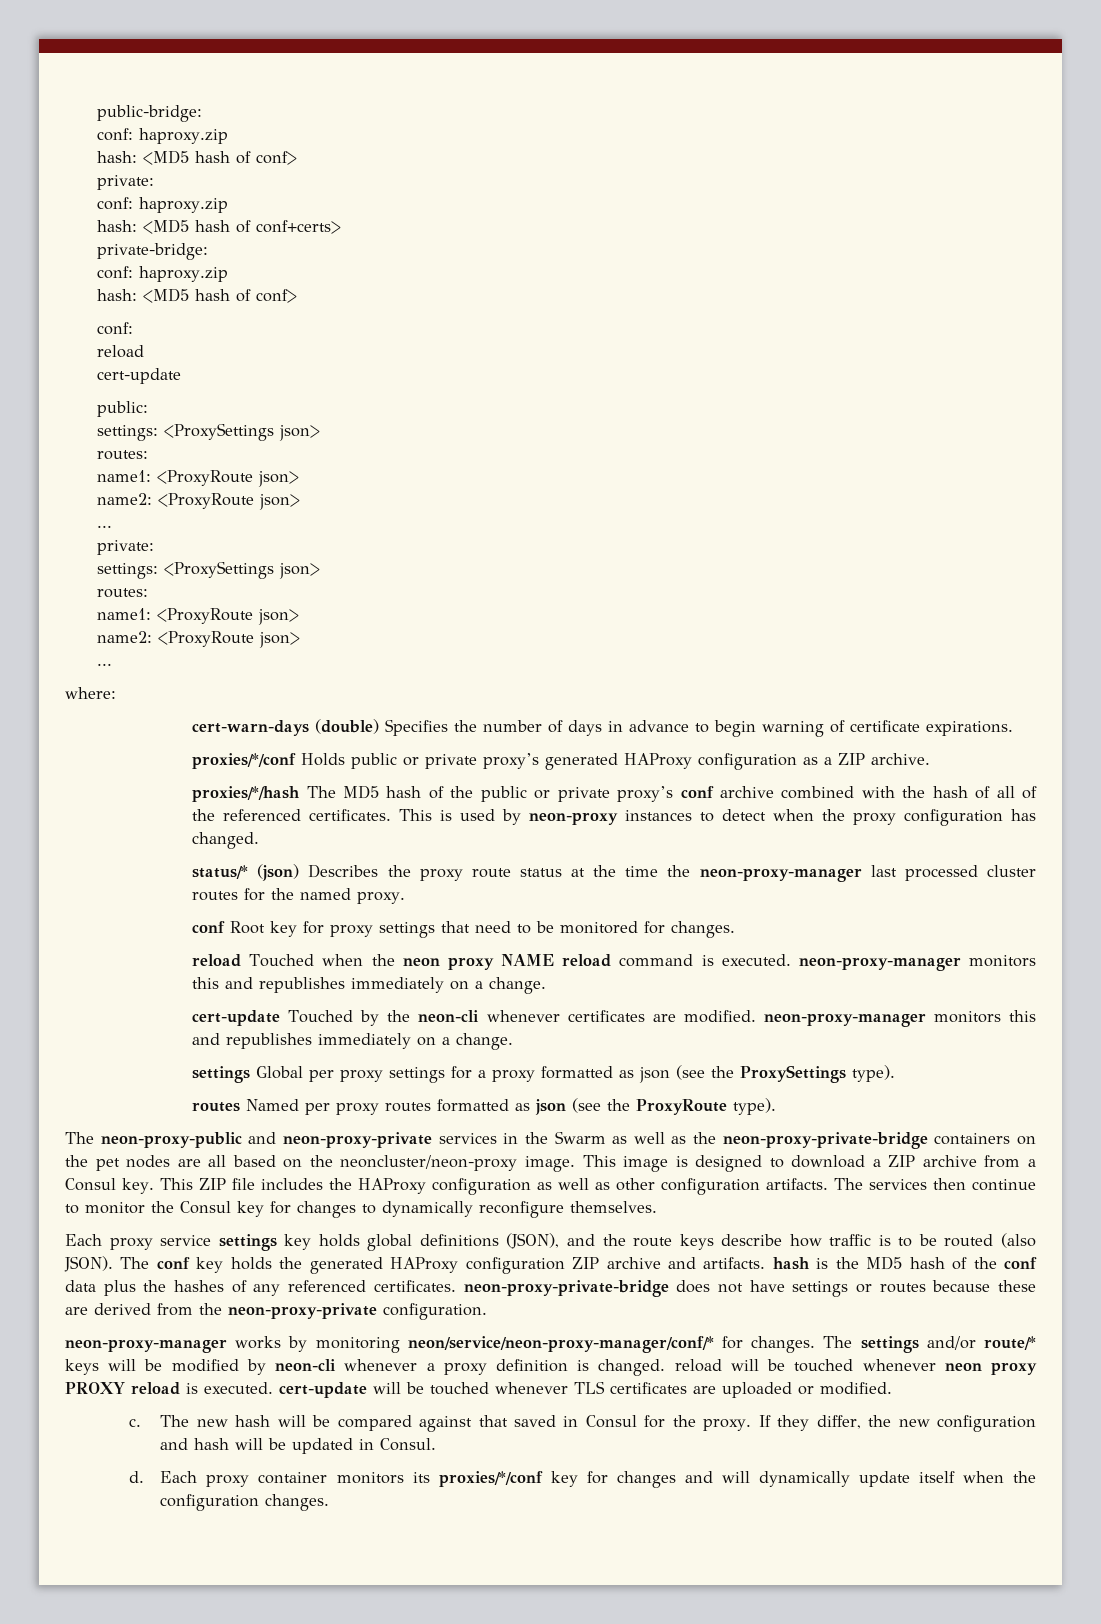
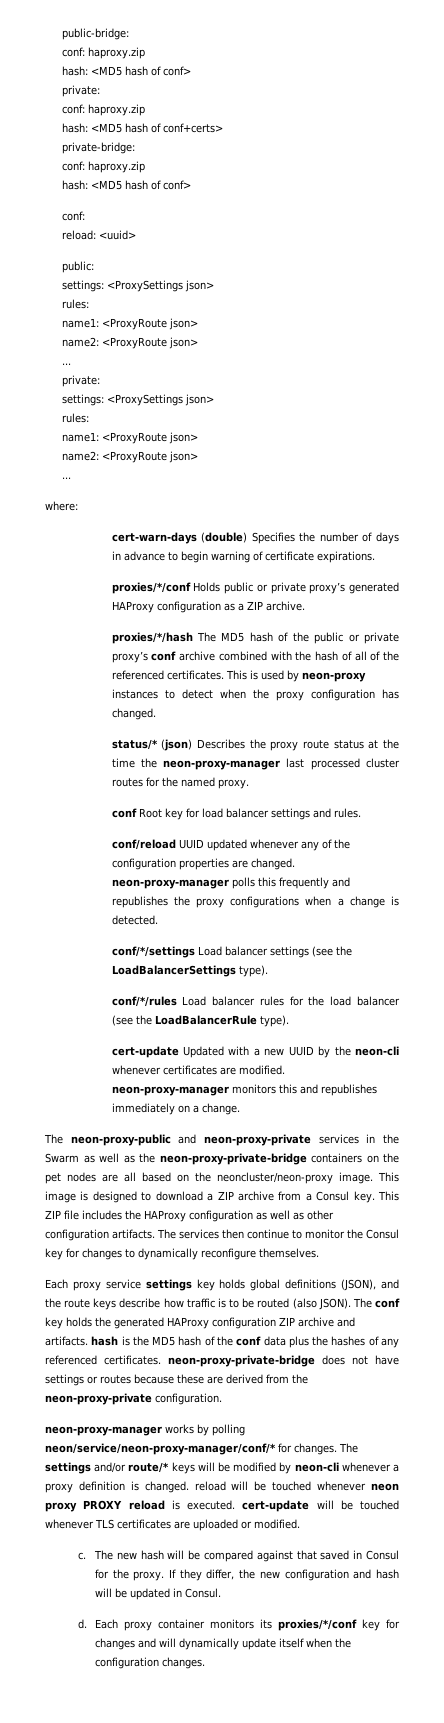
[96,345,144,358] [96,368,181,384] reload // cert-update -> [61,230,136,240] reload: <uuid>
[96,450,148,460] routes: -> [61,299,89,309] rules:
[96,588,148,598] routes: -> [61,413,89,423] rules:
[330,921,736,938] [192,954,1036,971] [192,977,547,994] [192,1010,354,1026] proxy settings that need to be monitored for changes. // reload Touched when the neon proxy NAME reload command is executed. neon-proxy-manager monitors this and republishes immediately on a change. // cert-update Touched -> [201,808,361,820] [111,839,350,851] [111,858,295,870] [111,877,350,889] [111,896,399,908] [111,915,158,925] [111,946,352,958] [111,965,268,977] [111,996,400,1007] [111,1015,289,1027] [111,1046,314,1058] load balancer settings and rules. // conf/reload UUID updated whenever any of the configuration properties are changed. neon-proxy-manager polls this frequently and republishes the proxy configurations when a change is detected. // conf/*/settings Load balancer settings (see the LoadBalancerSettings type). // conf/*/rules Load balancer rules for the load balancer (see the LoadBalancerRule type). // cert-update Updated with a new UUID
[192,1065,896,1083] [192,1098,777,1115] // settings Global per proxy settings for a proxy formatted as json (see the ProxySettings type). // routes Named per proxy routes formatted as json (see the ProxyRoute type). -> (240, 1109) none
[315,1337,400,1353] monitoring -> [212,1424,245,1436] polling

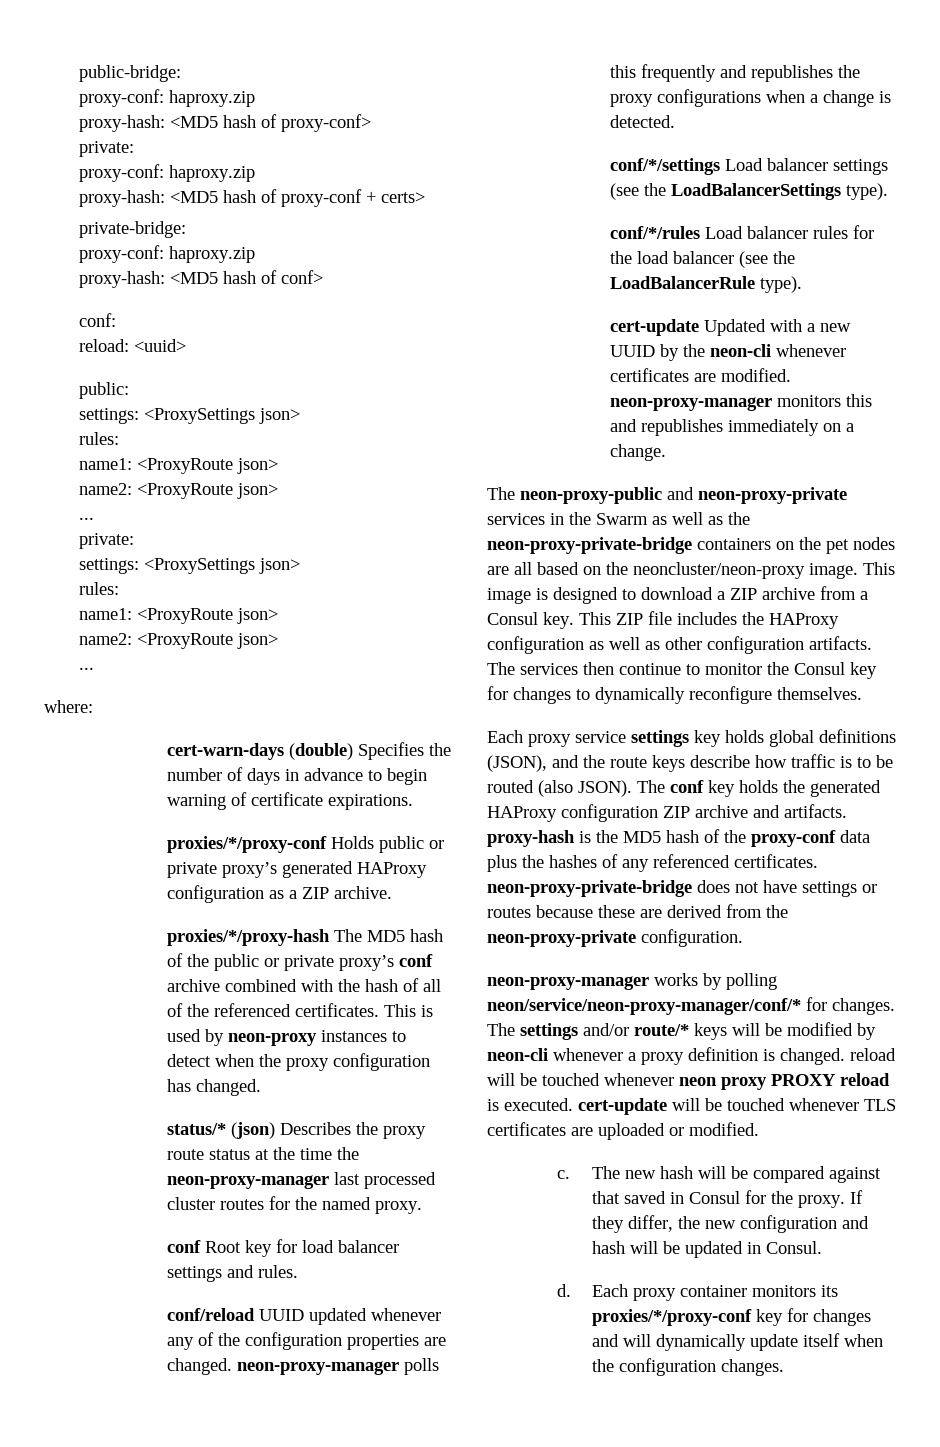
[61,47,145,59] [61,66,191,76] [61,85,100,97] [61,104,145,116] [61,123,223,133] conf: haproxy.zip // hash: <MD5 hash of conf> // private: // conf: haproxy.zip // hash: <MD5 hash of conf+certs> -> [79,89,256,107] [79,114,372,132] [79,141,135,157] [79,164,256,182] [79,189,426,207] proxy-conf: haproxy.zip // proxy-hash: <MD5 hash of proxy-conf> // private: // proxy-conf: haproxy.zip // proxy-hash: <MD5 hash of proxy-conf + certs>
[61,161,145,173] [61,180,88,190] conf: haproxy.zip // hash: -> [79,245,256,263] [79,271,166,288] proxy-conf: haproxy.zip // proxy-hash:
[111,582,191,594] proxies/*/conf -> [166,836,327,853] proxies/*/proxy-conf
[111,632,193,644] proxies/*/hash -> [166,929,330,946] proxies/*/proxy-hash
[91,1336,119,1346] hash -> [487,830,575,847] proxy-hash
[236,1336,262,1346] conf -> [751,830,836,847] proxy-conf
[277,1619,357,1631] proxies/*/conf -> [592,1309,753,1326] proxies/*/proxy-conf

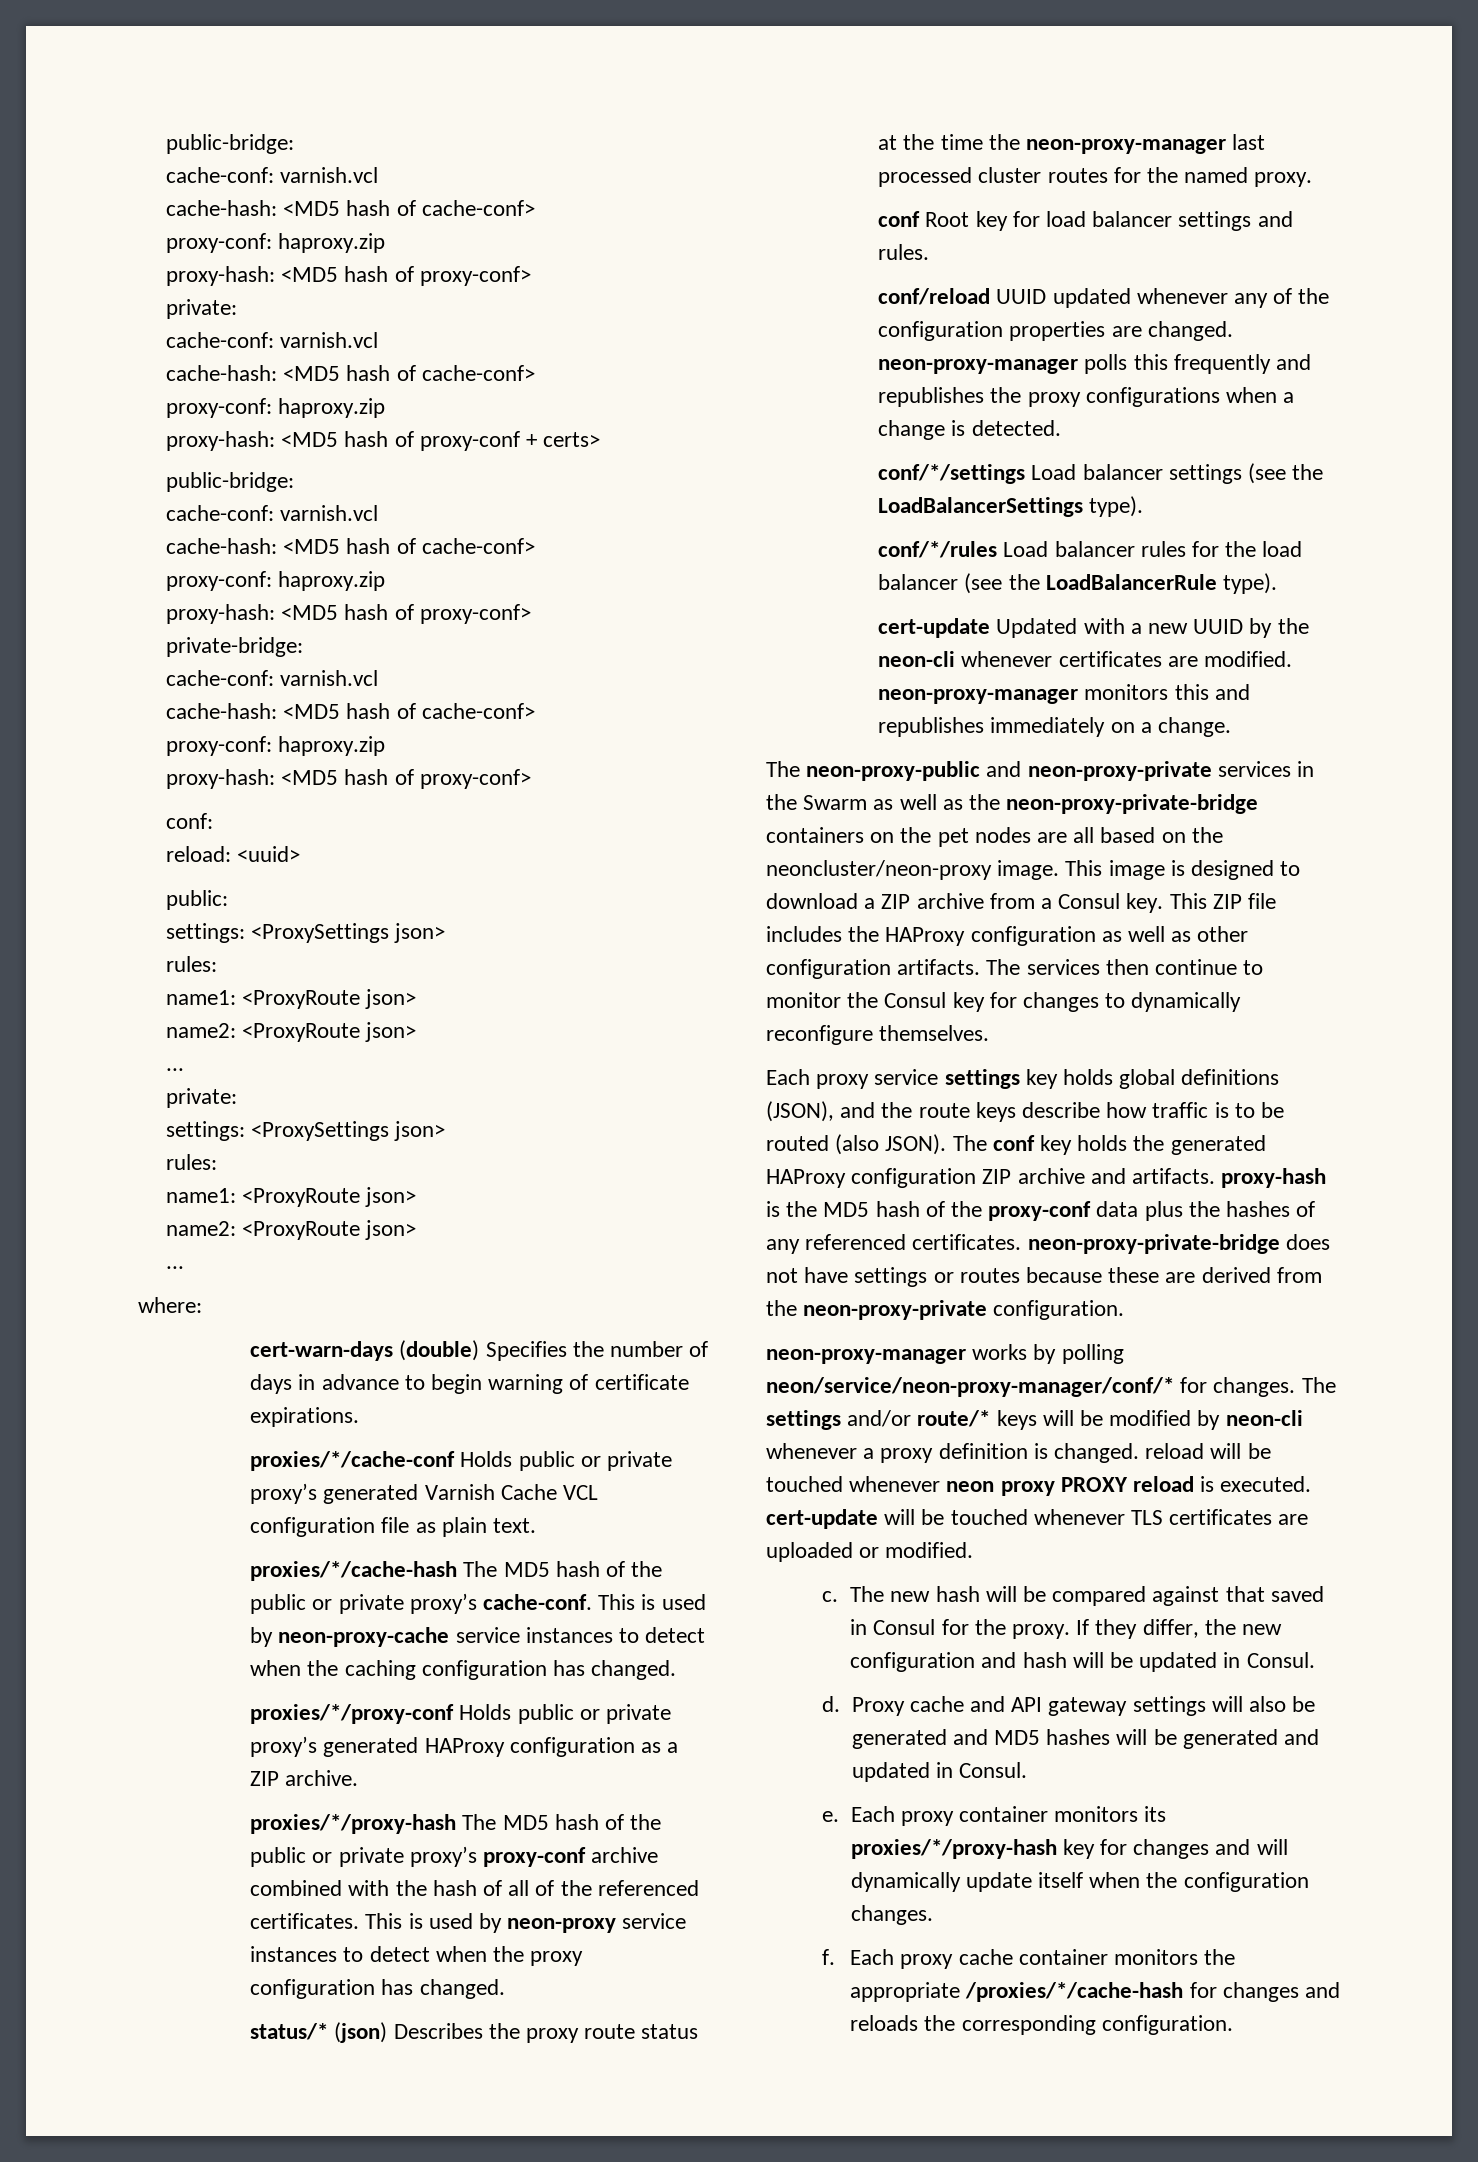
[79,65,182,82] public-bridge: -> [166,134,295,154] [166,167,379,183] [166,200,535,216] public-bridge: // cache-conf: varnish.vcl // cache-hash: <MD5 hash of cache-conf>
(135, 149) none -> [166,332,379,348] [166,365,535,381] // cache-conf: varnish.vcl // cache-hash: <MD5 hash of cache-conf>
[79,221,187,238] [79,245,256,263] [79,270,324,288] private-bridge: // proxy-conf: haproxy.zip // proxy-hash: <MD5 hash of conf> -> [166,472,295,492] [166,505,379,521] [166,538,535,554] [166,571,386,591] [166,604,531,624] [166,637,304,657] [166,670,379,686] [166,703,535,719] [166,736,386,756] [166,769,531,789] public-bridge: // cache-conf: varnish.vcl // cache-hash: <MD5 hash of cache-conf> // proxy-conf: haproxy.zip // proxy-hash: <MD5 hash of proxy-conf> // private-bridge: // cache-conf: varnish.vcl // cache-hash: <MD5 hash of cache-conf> // proxy-conf: haproxy.zip // proxy-hash: <MD5 hash of proxy-conf>
(413, 802) none -> [250,1451,672,1471] [250,1483,598,1504] [250,1517,536,1537] [250,1561,663,1581] [250,1593,706,1614] [250,1627,706,1647] [250,1660,677,1680] // proxies/*/cache-conf Holds public or private proxy’s generated Varnish Cache VCL configuration file as plain text. // proxies/*/cache-hash The MD5 hash of the public or private proxy’s cache-conf. This is used by neon-proxy-cache service instances to detect when the caching configuration has changed.
[398,954,433,967] conf -> [482,1847,586,1867] proxy-conf
(317, 1039) none -> [622,1913,687,1929] service
(572, 1290) none -> [851,1696,1316,1716] [851,1729,1320,1749] [851,1762,1027,1782] [822,1811,840,1822] Proxy cache and API gateway settings will also be generated and MD5 hashes will be generated and updated in Consul. // e.
[592,1309,753,1326] proxies/*/proxy-conf -> [850,1839,1057,1859] proxies/*/proxy-hash
(785, 1367) none -> [822,1949,1236,1969] [850,1982,1340,2002] [850,2015,1233,2035] // f. Each proxy cache container monitors the appropriate /proxies/*/cache-hash for changes and reloads the corresponding configuration.

